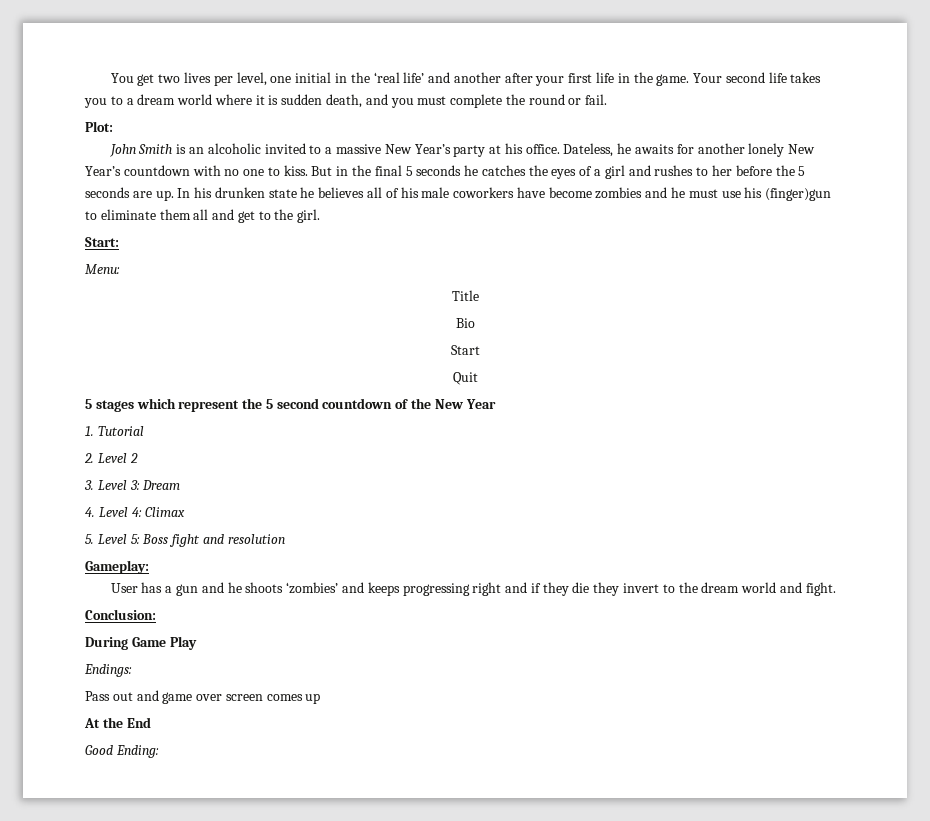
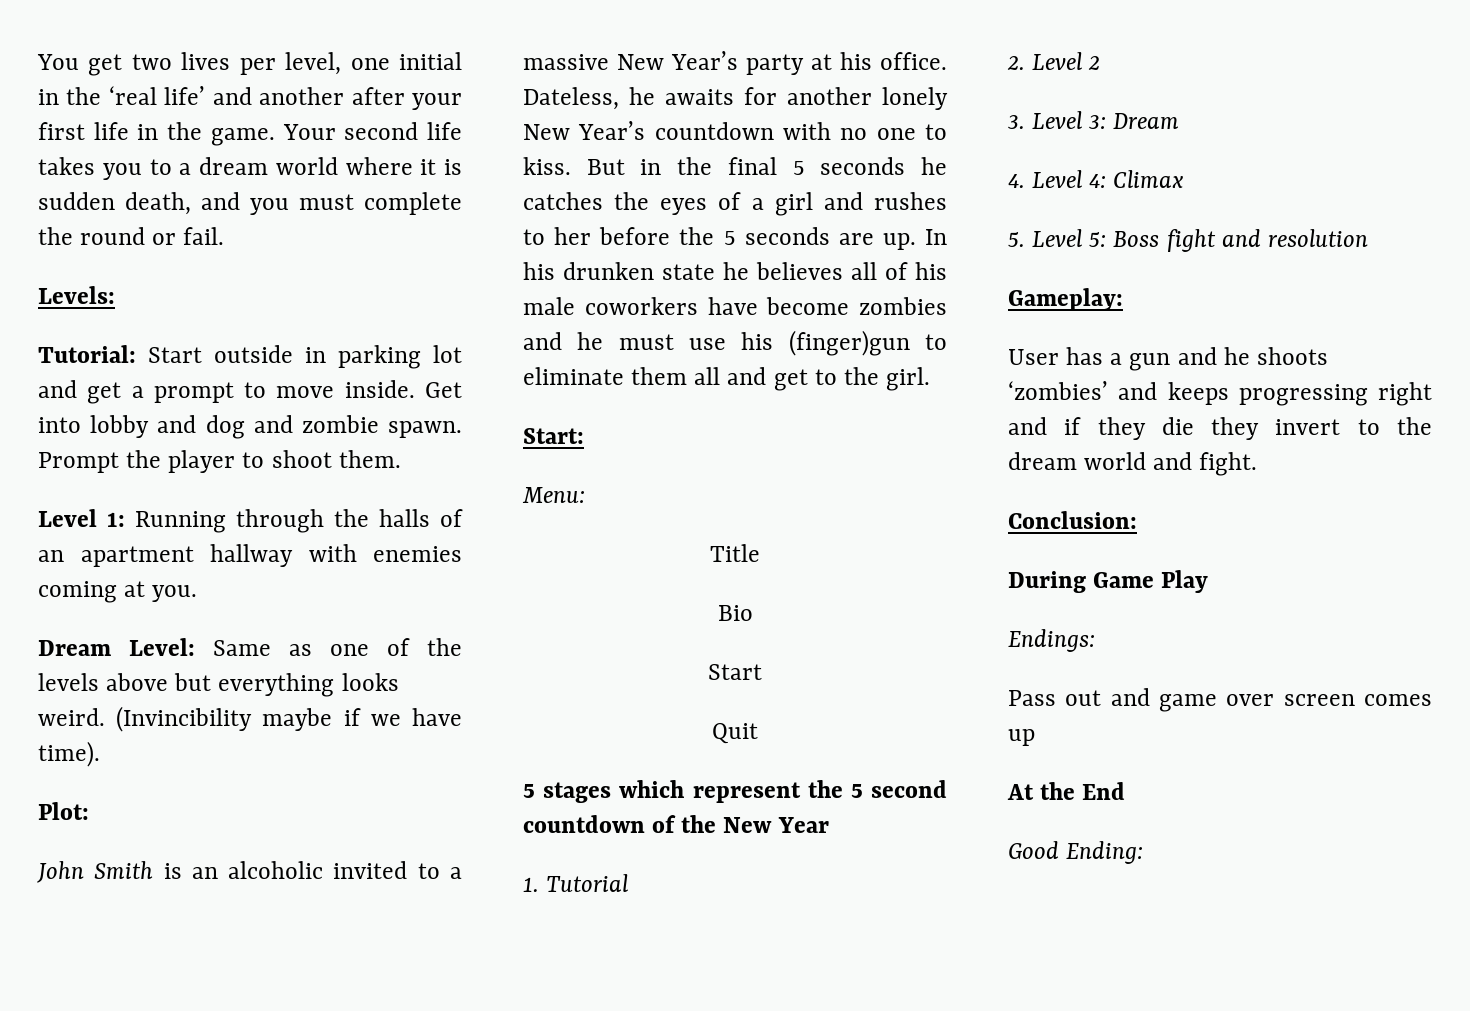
(608, 99) none -> [38,286,115,304] [38,345,462,369] [38,380,462,404] [38,415,462,439] [38,450,401,473] [38,509,463,533] [38,544,462,567] [38,581,198,603] [38,638,462,656] [38,673,399,697] [38,706,462,732] [38,741,100,767] // Levels: // Tutorial: Start outside in parking lot and get a prompt to move inside. Get into lobby and dog and zombie spawn. Prompt the player to shoot them. // Level 1: Running through the halls of an apartment hallway with enemies coming at you. // Dream Level: Same as one of the levels above but everything looks weird. (Invincibility maybe if we have time).

